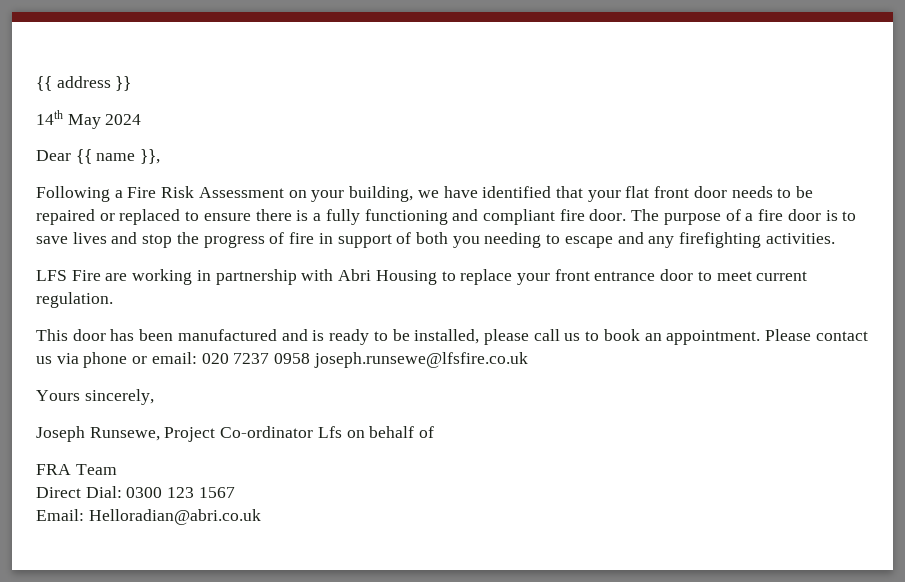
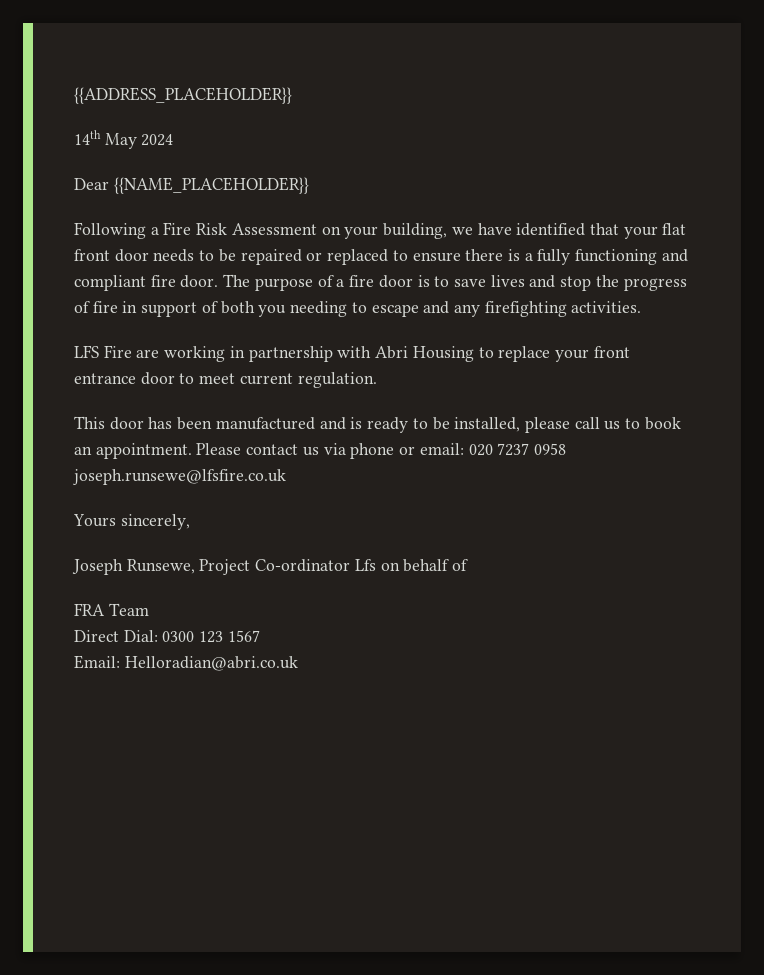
[36,76,132,91] {{ address }} -> [74,87,292,104] {{ADDRESS_PLACEHOLDER}}
[75,149,161,164] {{ name }}, -> [113,177,309,194] {{NAME_PLACEHOLDER}}

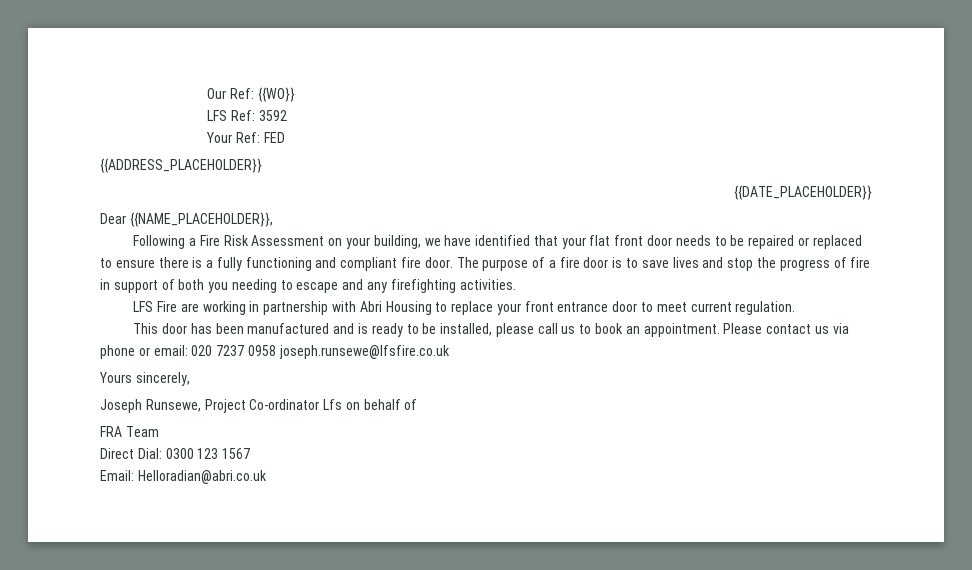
[74,87,292,104] [74,130,174,149] {{ADDRESS_PLACEHOLDER}} // 14th May 2024 -> [207,87,296,102] [207,110,288,121] [206,132,286,143] [100,158,262,173] [734,185,872,200] Our Ref: {{WO}} // LFS Ref: 3592 // Your Ref: FED // {{ADDRESS_PLACEHOLDER}} // {{DATE_PLACEHOLDER}}
[113,177,309,194] {{NAME_PLACEHOLDER}} -> [129,212,273,227] {{NAME_PLACEHOLDER}},

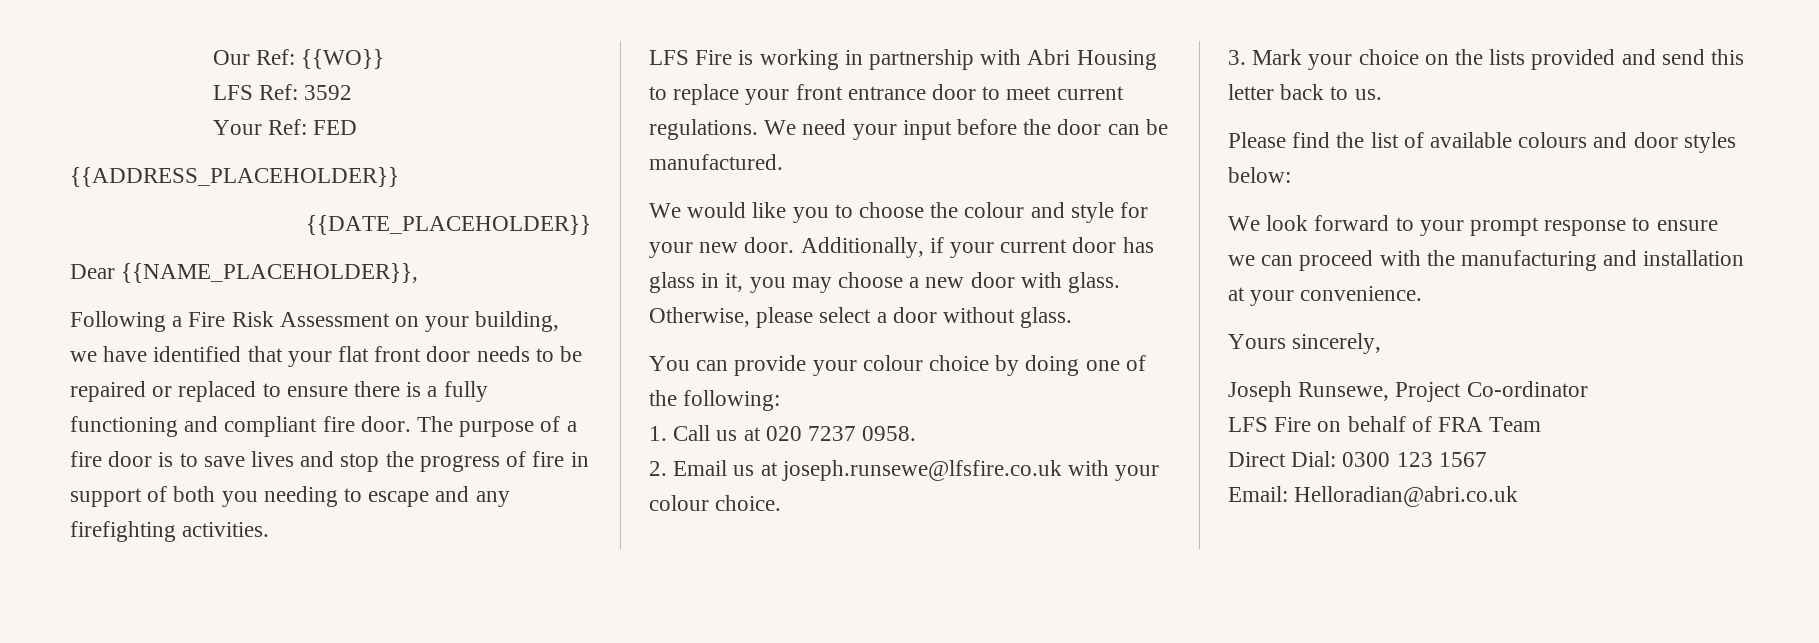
[180,303,199,312] are -> [738,50,754,65] is
[735,301,796,315] [133,323,849,337] [100,345,450,359] regulation. // This door has been manufactured and is ready to be installed, please call us to book an appointment. Please contact us via phone or email: 020 7237 0958 joseph.runsewe@lfsfire.co.uk -> [649,119,1168,140] [649,154,783,170] [649,202,1149,223] [649,237,1154,258] [649,272,1121,293] [649,307,1073,328] [649,355,1146,376] [649,390,781,411] [649,425,917,441] [649,460,1160,481] [649,495,782,511] [1228,49,1745,70] [1228,84,1382,100] [1228,132,1736,153] [1228,167,1291,183] [1228,215,1718,236] [1228,250,1745,271] [1228,286,1423,306] regulations. We need your input before the door can be manufactured. // We would like you to choose the colour and style for your new door. Additionally, if your current door has glass in it, you may choose a new door with glass. Otherwise, please select a door without glass. // You can provide your colour choice by doing one of the following: // 1. Call us at 020 7237 0958. // 2. Email us at joseph.runsewe@lfsfire.co.uk with your colour choice. // 3. Mark your choice on the lists provided and send this letter back to us. // Please find the list of available colours and door styles below: // We look forward to your prompt response to ensure we can proceed with the manufacturing and installation at your convenience.
[323,399,343,410] Lfs -> [1228,417,1312,432] // LFS Fire
(418, 404) // -> (1432, 424) none

